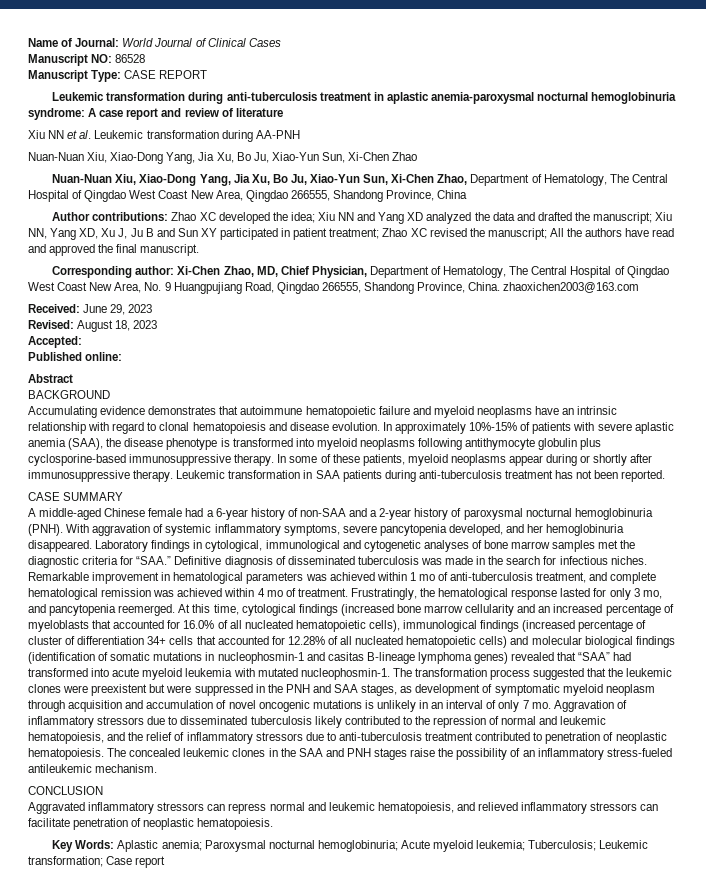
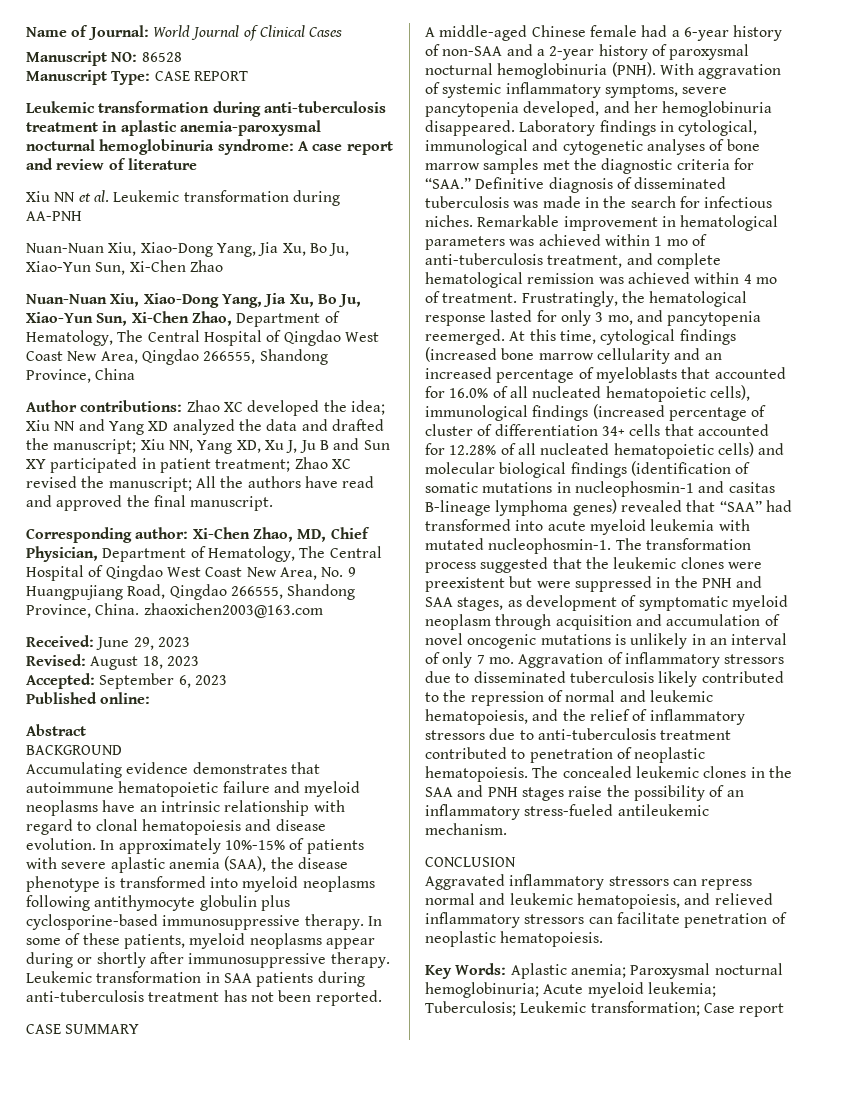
(82, 342) none -> [99,673,227,689] September 6, 2023

